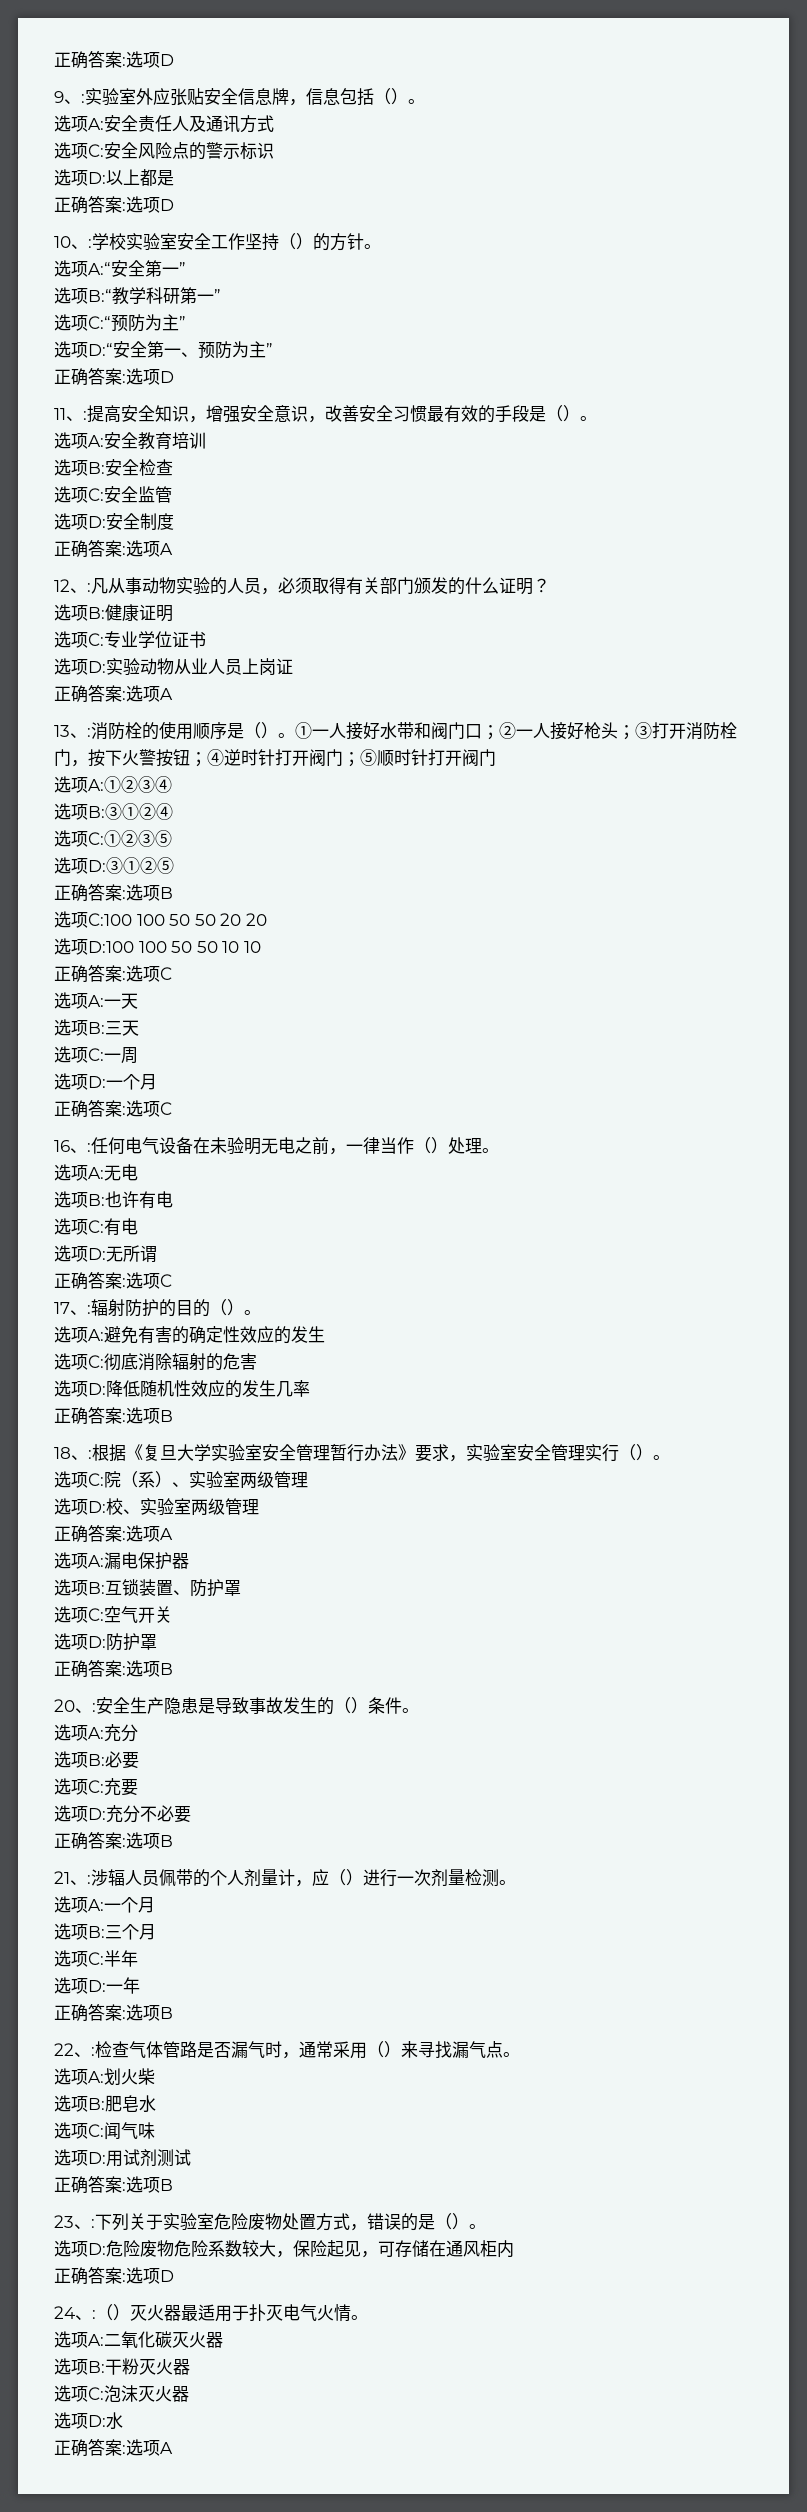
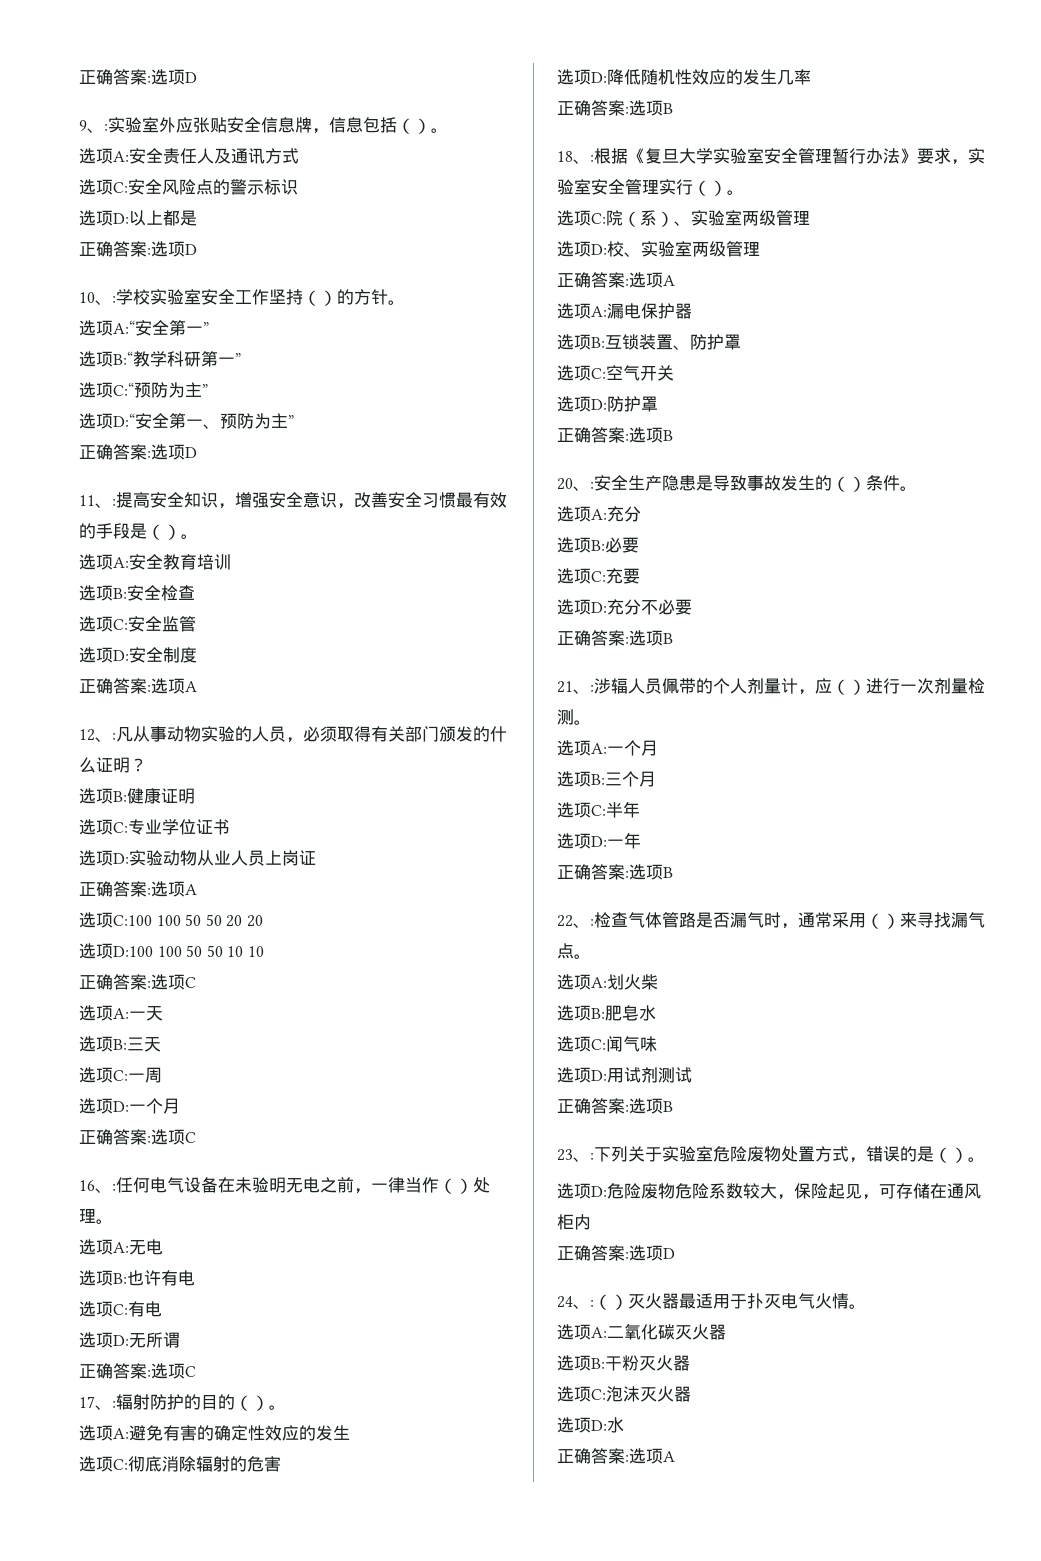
[54,721,737,740] [54,749,496,767] [54,776,172,793] [54,803,173,820] [54,830,172,847] [54,857,174,874] [54,883,173,902] // 13、:消防栓的使用顺序是（）。①一人接好水带和阀门口；②一人接好枪头；③打开消防栓门，按下火警按钮；④逆时针打开阀门；⑤顺时针打开阀门 // 选项A:①②③④ // 选项B:③①②④ // 选项C:①②③⑤ // 选项D:③①②⑤ // 正确答案:选项B -> (197, 889) none

